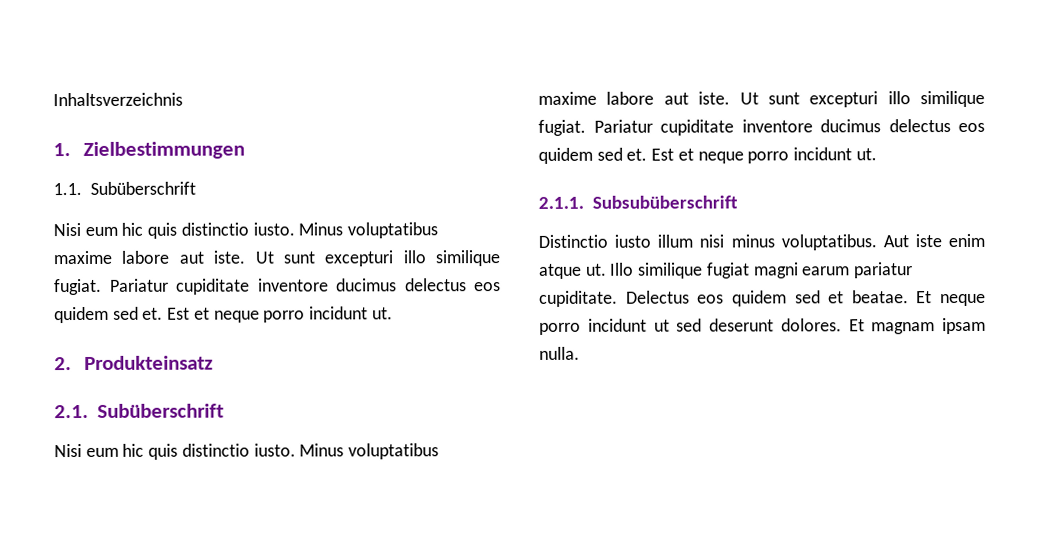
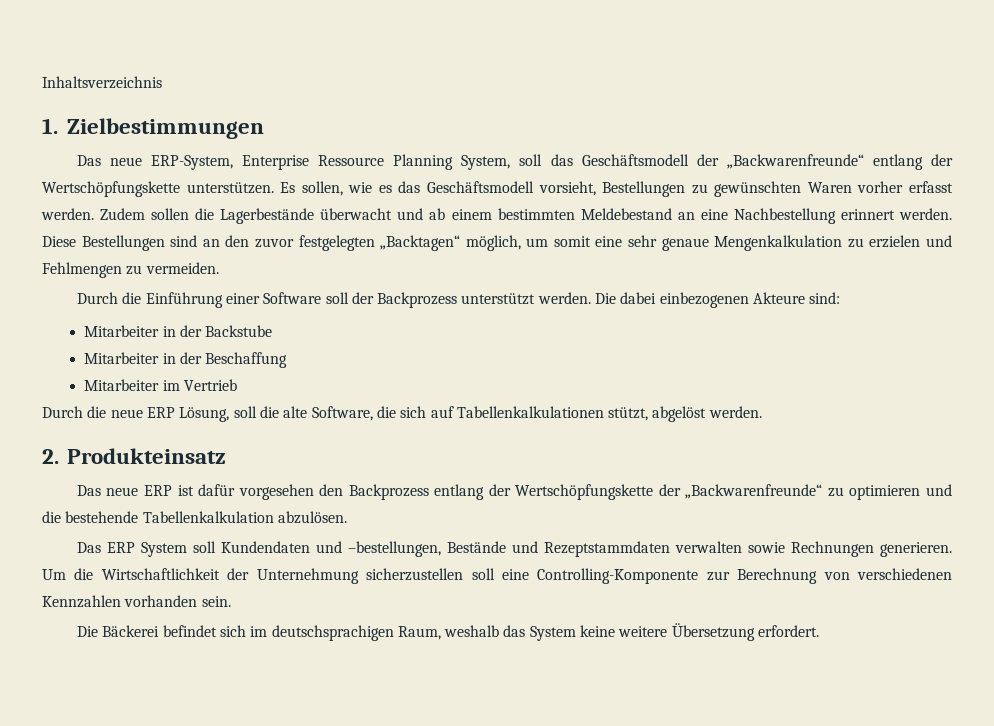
[53,181,196,196] [53,222,439,239] [53,250,500,267] [54,278,501,296] [54,306,393,324] [54,355,214,371] [54,403,224,419] [54,443,440,460] [538,90,985,108] [538,119,985,136] [538,147,877,164] [538,195,738,209] [538,233,985,251] [538,262,914,279] [539,290,986,307] [539,317,986,335] [539,346,580,360] 1.1. Subüberschrift // Nisi eum hic quis distinctio iusto. Minus voluptatibus maxime labore aut iste. Ut sunt excepturi illo similique fugiat. Pariatur cupiditate inventore ducimus delectus eos quidem sed et. Est et neque porro incidunt ut. // 2. Produkteinsatz // 2.1. Subüberschrift // Nisi eum hic quis distinctio iusto. Minus voluptatibus maxime labore aut iste. Ut sunt excepturi illo similique fugiat. Pariatur cupiditate inventore ducimus delectus eos quidem sed et. Est et neque porro incidunt ut. // 2.1.1. Subsubüberschrift // Distinctio iusto illum nisi minus voluptatibus. Aut iste enim atque ut. Illo similique fugiat magni earum pariatur cupiditate. Delectus eos quidem sed et beatae. Et neque porro incidunt ut sed deserunt dolores. Et magnam ipsam nulla. -> [76,154,954,170] [42,181,953,197] [41,208,953,224] [42,235,953,251] [42,262,219,278] [76,292,841,308] [84,325,273,337] [84,352,288,368] [84,379,237,391] [42,406,762,422] [42,448,226,464] [76,484,952,500] [42,511,347,524] [76,541,952,557] [42,568,952,584] [42,595,231,608] [76,623,820,641] Das neue ERP-System, Enterprise Ressource Planning System, soll das Geschäftsmodell der „Backwarenfreunde“ entlang der Wertschöpfungskette unterstützen. Es sollen, wie es das Geschäftsmodell vorsieht, Bestellungen zu gewünschten Waren vorher erfasst werden. Zudem sollen die Lagerbestände überwacht und ab einem bestimmten Meldebestand an eine Nachbestellung erinnert werden. Diese Bestellungen sind an den zuvor festgelegten „Backtagen“ möglich, um somit eine sehr genaue Mengenkalkulation zu erzielen und Fehlmengen zu vermeiden. // Durch die Einführung einer Software soll der Backprozess unterstützt werden. Die dabei einbezogenen Akteure sind: // Mitarbeiter in der Backstube // Mitarbeiter in der Beschaffung // Mitarbeiter im Vertrieb // Durch die neue ERP Lösung, soll die alte Software, die sich auf Tabellenkalkulationen stützt, abgelöst werden. // 2. Produkteinsatz // Das neue ERP ist dafür vorgesehen den Backprozess entlang der Wertschöpfungskette der „Backwarenfreunde“ zu optimieren und die bestehende Tabellenkalkulation abzulösen. // Das ERP System soll Kundendaten und –bestellungen, Bestände und Rezeptstammdaten verwalten sowie Rechnungen generieren. Um die Wirtschaftlichkeit der Unternehmung sicherzustellen soll eine Controlling-Komponente zur Berechnung von verschiedenen Kennzahlen vorhanden sein. // Die Bäckerei befindet sich im deutschsprachigen Raum, weshalb das System keine weitere Übersetzung erfordert.

